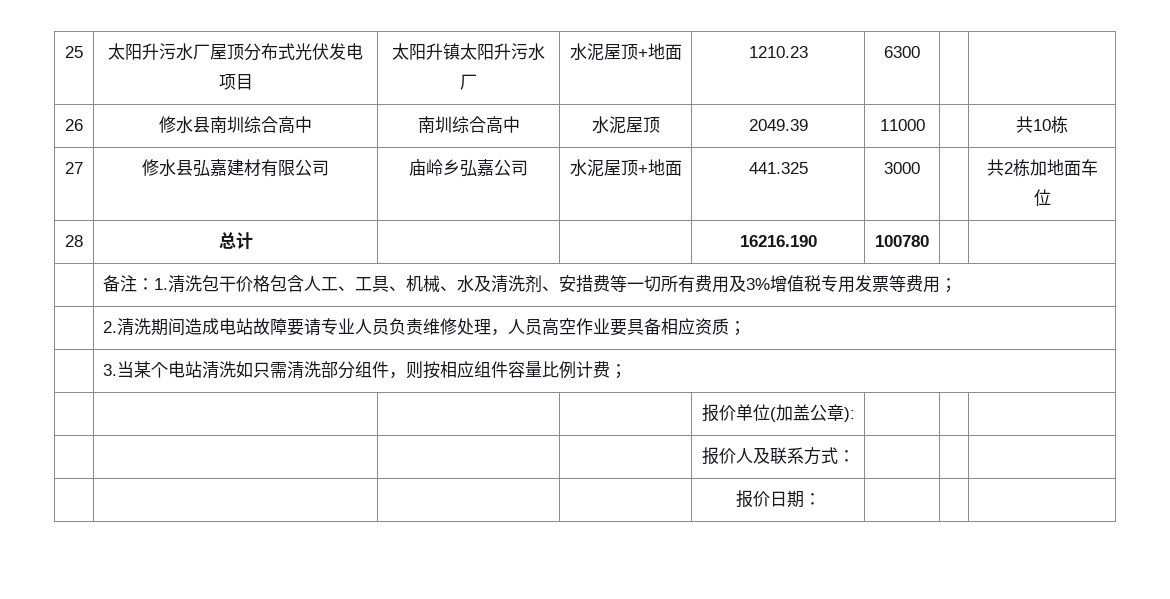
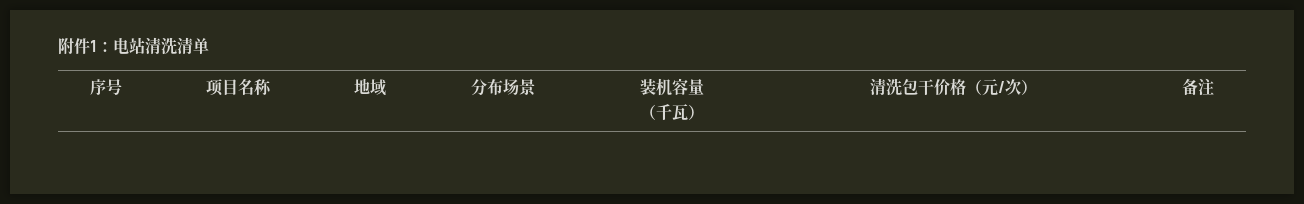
[65,46,83,58] [108,43,363,61] [218,74,253,90] [392,43,545,60] [460,74,477,90] [569,43,682,61] [748,46,808,58] [884,46,920,58] [65,119,83,131] [159,116,312,134] [417,116,520,134] [591,116,660,134] [748,119,808,131] [879,119,925,131] [1016,116,1068,134] [65,162,83,174] [142,159,329,177] [409,159,528,177] [569,159,682,177] [748,162,808,174] [884,162,920,174] [986,159,1098,177] [1033,189,1051,206] [65,235,83,247] [218,232,253,249] [739,235,817,247] [875,235,929,247] [103,275,958,293] [103,318,747,336] [103,361,628,379] [701,404,855,422] [701,447,855,465] [735,490,821,508] 25 | 太阳升污水厂屋顶分布式光伏发电项目 | 太阳升镇太阳升污水厂 | 水泥屋顶+地面 | 1210.23 | 6300 | | // 26 | 修水县南圳综合高中 | 南圳综合高中 | 水泥屋顶 | 2049.39 | 11000 | | 共10栋 // 27 | 修水县弘嘉建材有限公司 | 庙岭乡弘嘉公司 | 水泥屋顶+地面 | 441.325 | 3000 | | 共2栋加地面车位 // 28 | 总计 | | | 16216.190 | 100780 | | // | 备注：1.清洗包干价格包含人工、工具、机械、水及清洗剂、安措费等一切所有费用及3%增值税专用发票等费用； // | 2.清洗期间造成电站故障要请专业人员负责维修处理，人员高空作业要具备相应资质； // | 3.当某个电站清洗如只需清洗部分组件，则按相应组件容量比例计费； // | | | | 报价单位(加盖公章): | | | // | | | | 报价人及联系方式： | | | // | | | | 报价日期： | | | -> [58,37,209,55] [90,79,122,95] [206,78,272,96] [354,78,386,96] [470,78,536,96] [640,78,704,96] [640,104,704,120] [869,78,1037,96] [1181,78,1214,96] 附件1：电站清洗清单 // 序号 | 项目名称 | 地域 | 分布场景 | 装机容量 // （千瓦） | 清洗包干价格（元/次） | 备注

